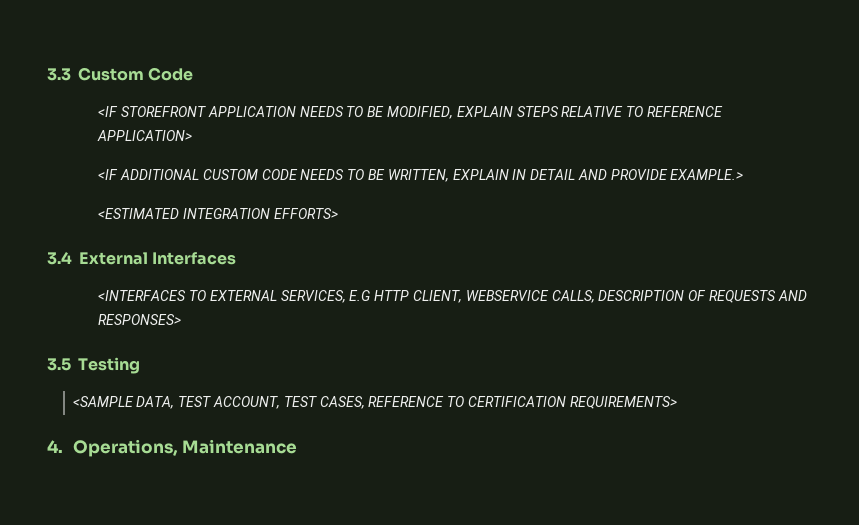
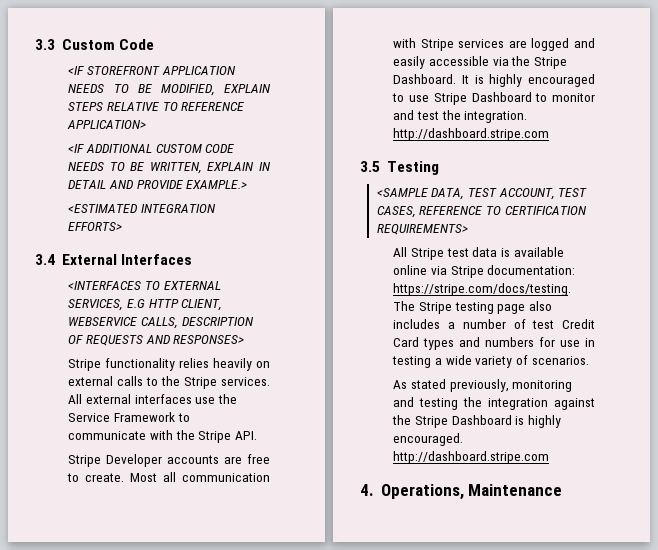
(182, 319) none -> [68,358,270,371] [68,376,270,389] [68,394,237,404] [68,412,190,422] [68,430,257,443] [68,454,270,467] [67,472,270,482] [393,38,595,51] [393,56,567,69] [393,74,595,87] [392,92,595,105] [393,110,528,123] [393,128,550,141] // Stripe functionality relies heavily on external calls to the Stripe services. All external interfaces use the Service Framework to communicate with the Stripe API. // Stripe Developer accounts are free to create. Most all communication with Stripe services are logged and easily accessible via the Stripe Dashboard. It is highly encouraged to use Stripe Dashboard to monitor and test the integration. http://dashboard.stripe.com
(677, 402) none -> [393,247,564,260] [393,265,576,278] [393,283,572,296] [393,301,552,314] [393,319,595,329] [393,337,595,350] [392,355,589,368] [393,379,573,392] [393,397,595,410] [392,415,561,428] [393,433,464,446] [393,451,550,464] // All Stripe test data is available online via Stripe documentation: https://stripe.com/docs/testing. The Stripe testing page also includes a number of test Credit Card types and numbers for use in testing a wide variety of scenarios. // As stated previously, monitoring and testing the integration against the Stripe Dashboard is highly encouraged. http://dashboard.stripe.com

